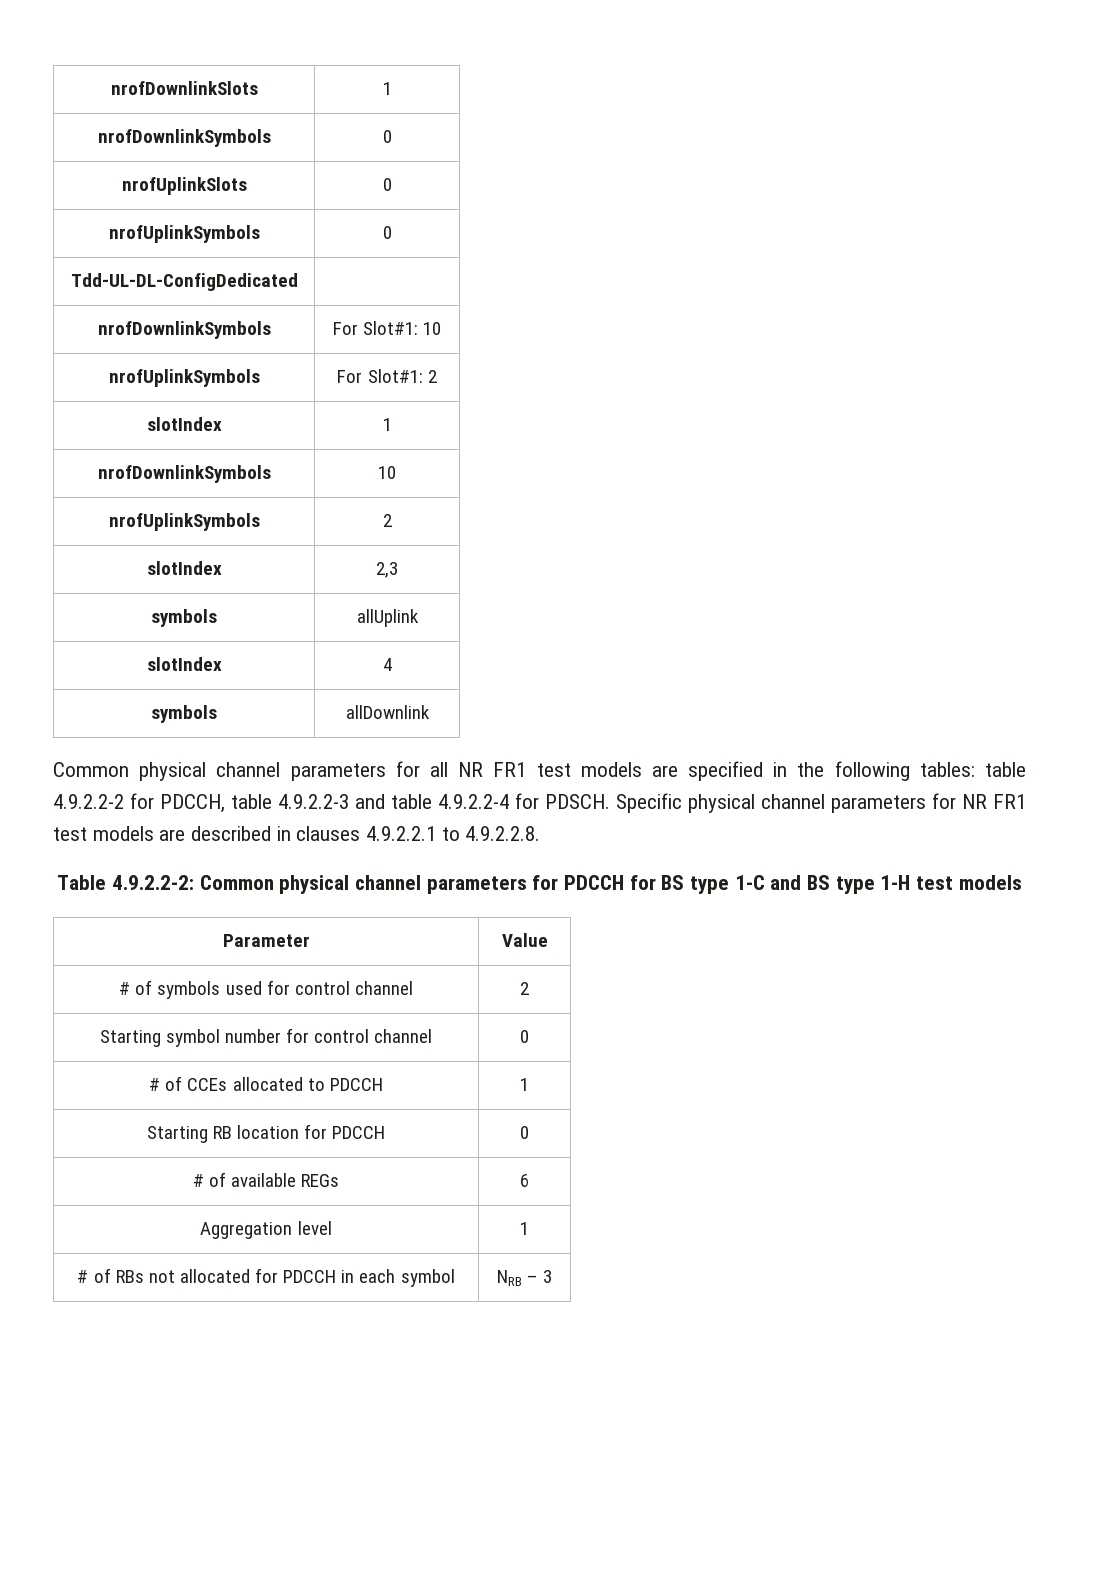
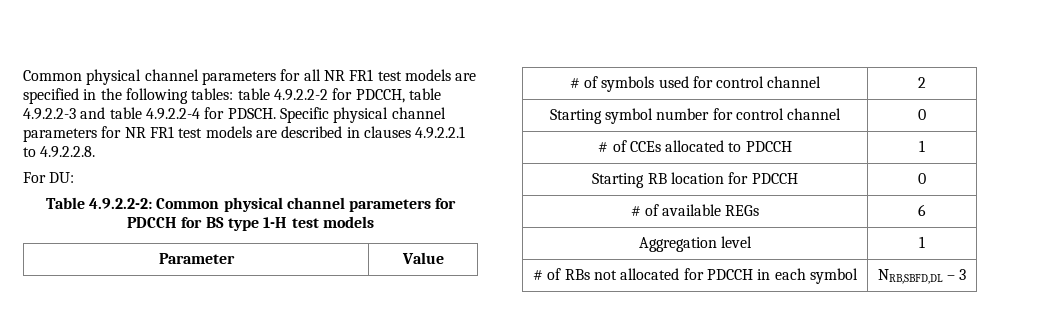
[110,81,258,95] [382,82,392,95] [97,129,271,147] [382,130,392,143] [121,177,247,195] [382,178,392,191] [108,225,260,243] [382,226,392,239] [70,273,298,291] [97,321,271,339] [332,321,442,335] [108,369,260,387] [337,369,437,383] [146,417,222,431] [382,418,392,431] [97,465,271,483] [378,466,396,479] [108,513,260,531] [382,514,392,527] [146,561,222,575] [376,562,398,578] [151,609,217,627] [356,609,419,627] [146,657,222,671] [382,658,392,671] [151,705,217,723] [345,705,430,719] nrofDownlinkSlots | 1 // nrofDownlinkSymbols | 0 // nrofUplinkSlots | 0 // nrofUplinkSymbols | 0 // Tdd-UL-DL-ConfigDedicated | // nrofDownlinkSymbols | For Slot#1: 10 // nrofUplinkSymbols | For Slot#1: 2 // slotIndex | 1 // nrofDownlinkSymbols | 10 // nrofUplinkSymbols | 2 // slotIndex | 2,3 // symbols | allUplink // slotIndex | 4 // symbols | allDownlink // -> (23, 75) none
(541, 833) none -> [23,172,75,183] // For DU:
[734,875,875,894] 1-C and BS type -> (259, 224) none
[496,1270,522,1286] NRB -> [877,269,943,284] NRB,SBFD,DL

